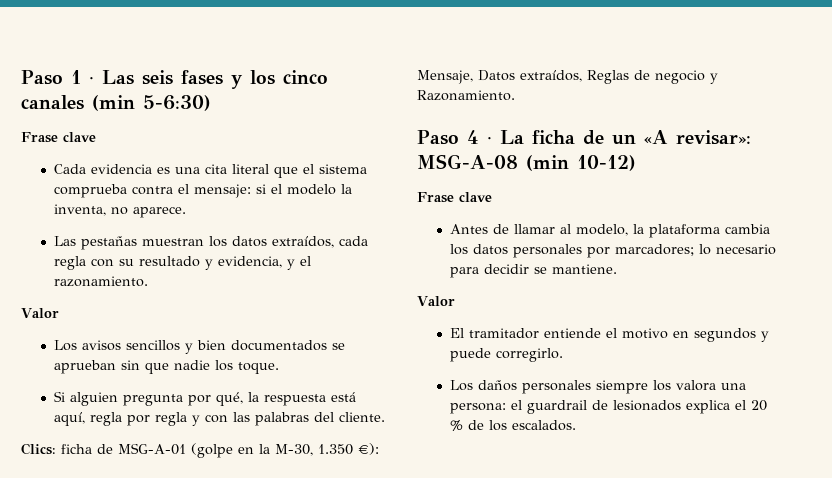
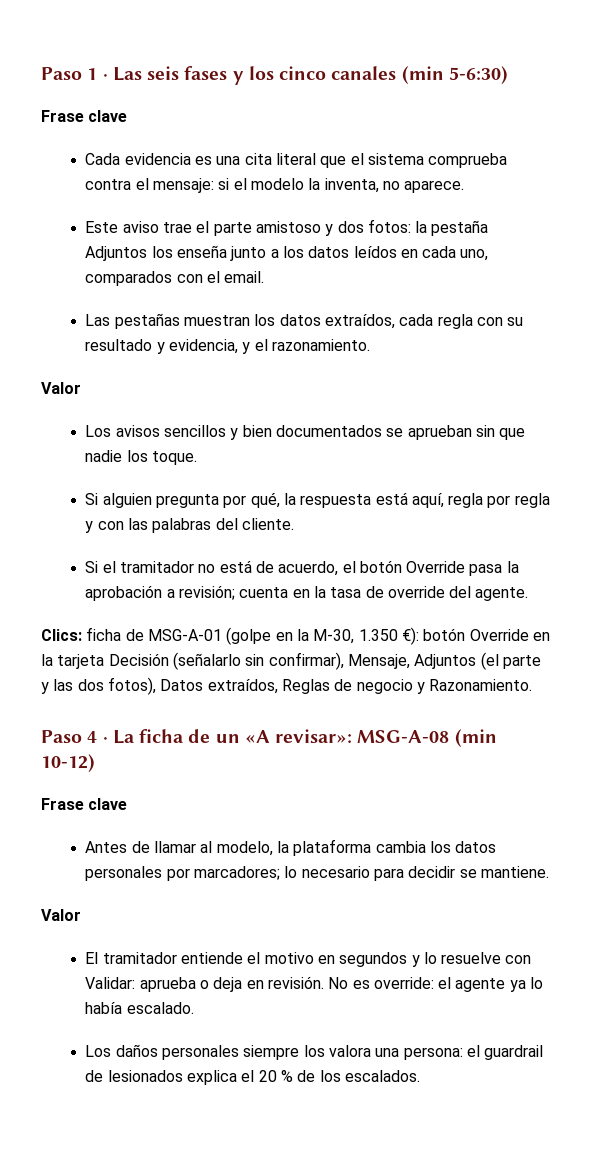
(187, 212) none -> [85,219,489,236] [85,245,489,261] [85,271,265,286] // Este aviso trae el parte amistoso y dos fotos: la pestaña Adjuntos los enseña junto a los datos leídos en cada uno, comparados con el email.
(386, 417) none -> [85,560,519,576] [85,585,529,601] // Si el tramitador no está de acuerdo, el botón Override pasa la aprobación a revisión; cuenta en la tasa de override del agente.
[417,70,473,84] Mensaje, -> [423,628,550,641] [41,652,541,670] [41,677,156,695] botón Override en la tarjeta Decisión (señalarlo sin confirmar), Mensaje, Adjuntos (el parte y las dos fotos),
[450,348,564,362] puede corregirlo. -> [423,952,532,964] [85,976,544,992] [85,1002,194,1014] lo resuelve con Validar: aprueba o deja en revisión. No es override: el agente ya lo había escalado.

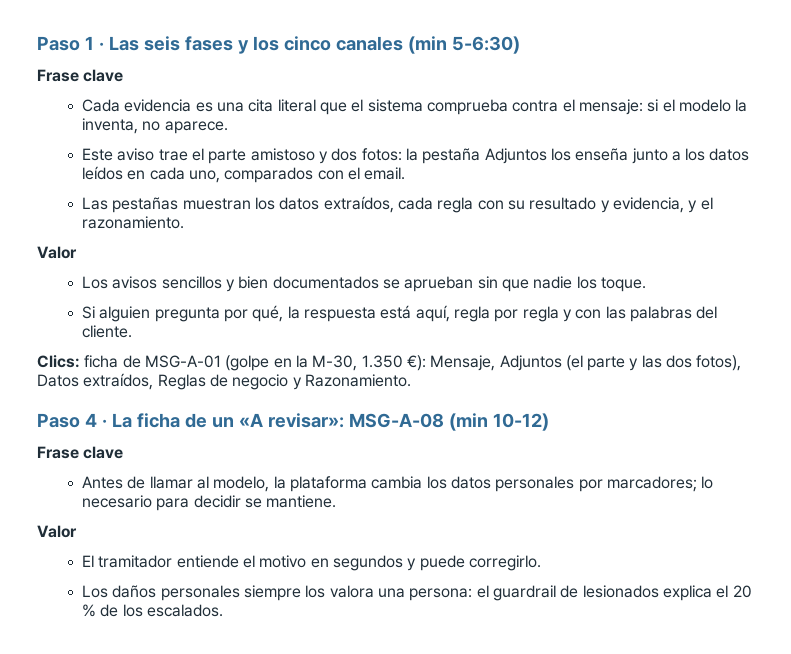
[85,560,519,576] [85,585,529,601] // Si el tramitador no está de acuerdo, el botón Override pasa la aprobación a revisión; cuenta en la tasa de override del agente. -> (133, 331) none
[423,628,550,641] [41,652,344,670] botón Override en la tarjeta Decisión (señalarlo sin confirmar), -> (426, 363) none
[423,952,532,964] [85,976,544,992] [85,1002,194,1014] lo resuelve con Validar: aprueba o deja en revisión. No es override: el agente ya lo había escalado. -> [419,555,541,571] puede corregirlo.

